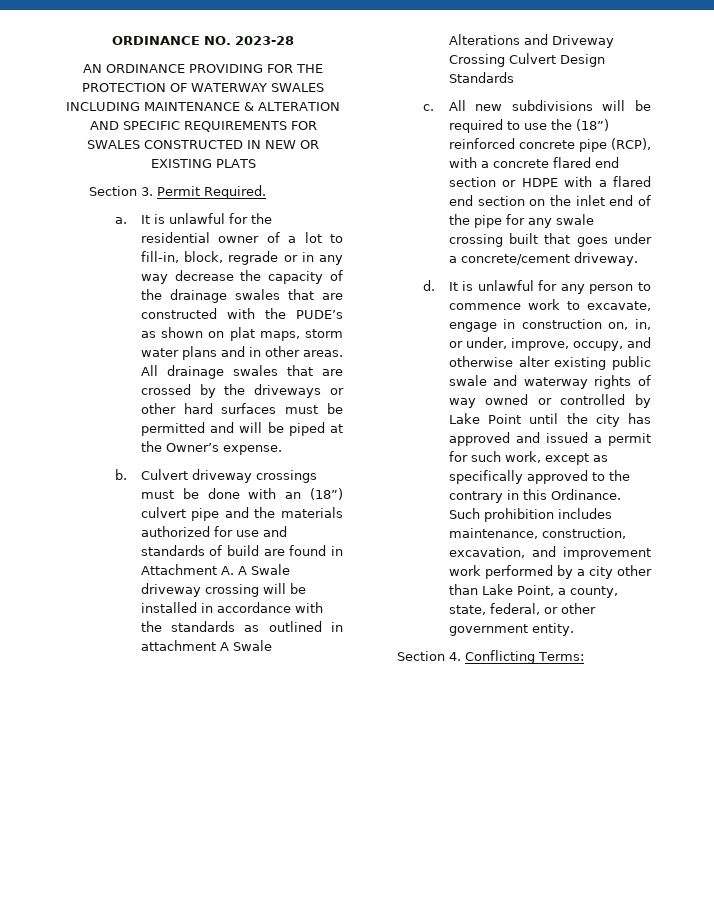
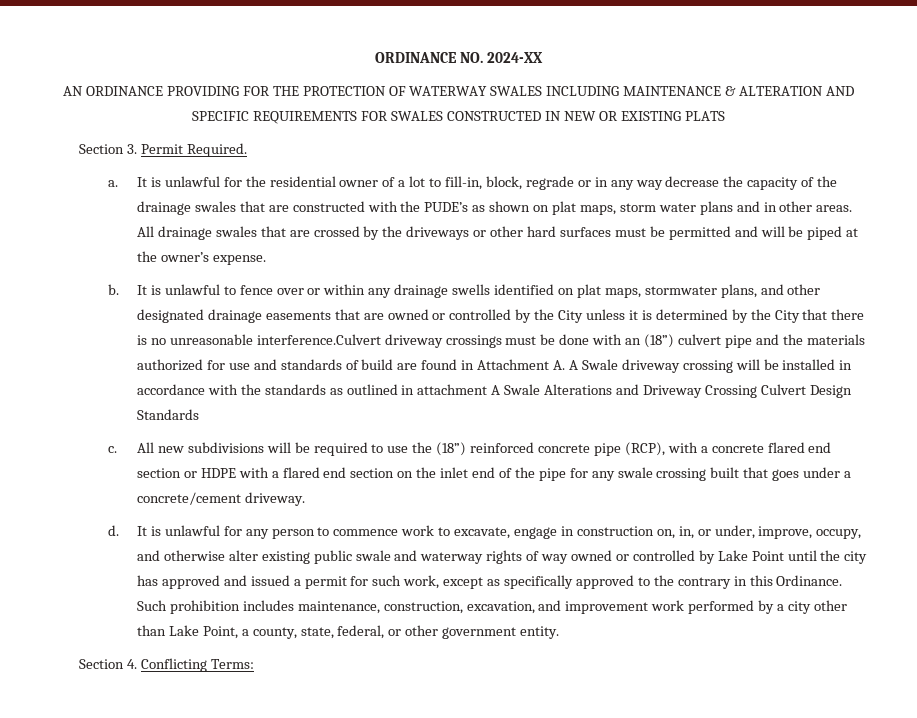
[235,36,294,45] 2023-28 -> [486,52,543,63] 2024-XX
[165,443,219,452] Owner’s -> [160,252,209,262] owner’s
[140,469,188,480] Culvert -> [136,284,821,298] [136,309,865,323] [136,334,381,345] It is unlawful to fence over or within any drainage swells identified on plat maps, stormwater plans, and other designated drainage easements that are owned or controlled by the City unless it is determined by the City that there is no unreasonable interference.Culvert

